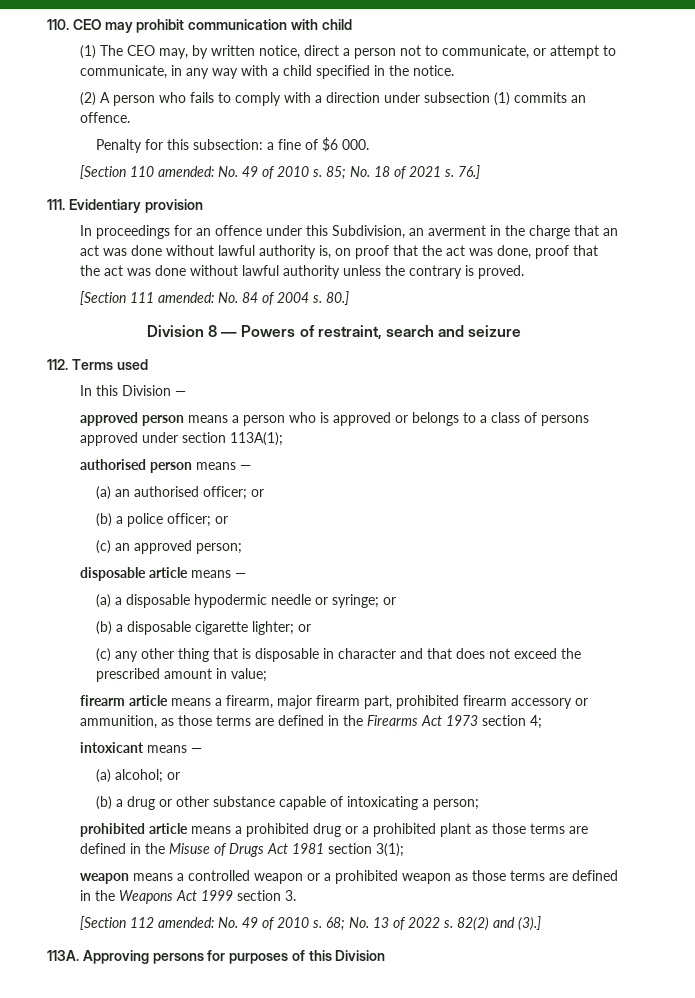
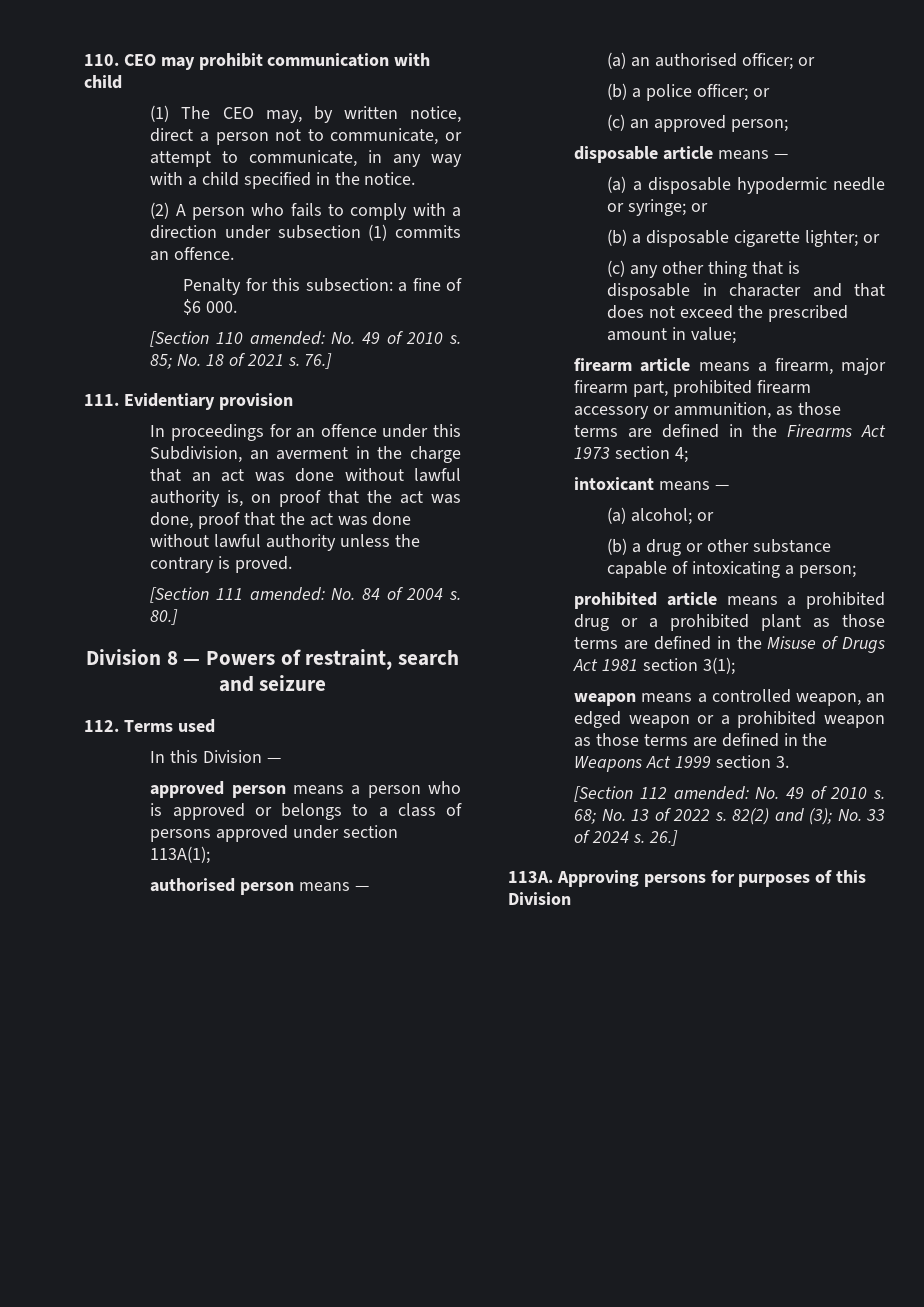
(250, 875) none -> [795,693,885,706] [574,711,622,728] weapon, an edged
[517,916,541,931] (3).] -> [809,808,885,825] [574,830,678,846] (3); No. 33 of 2024 s. 26.]

